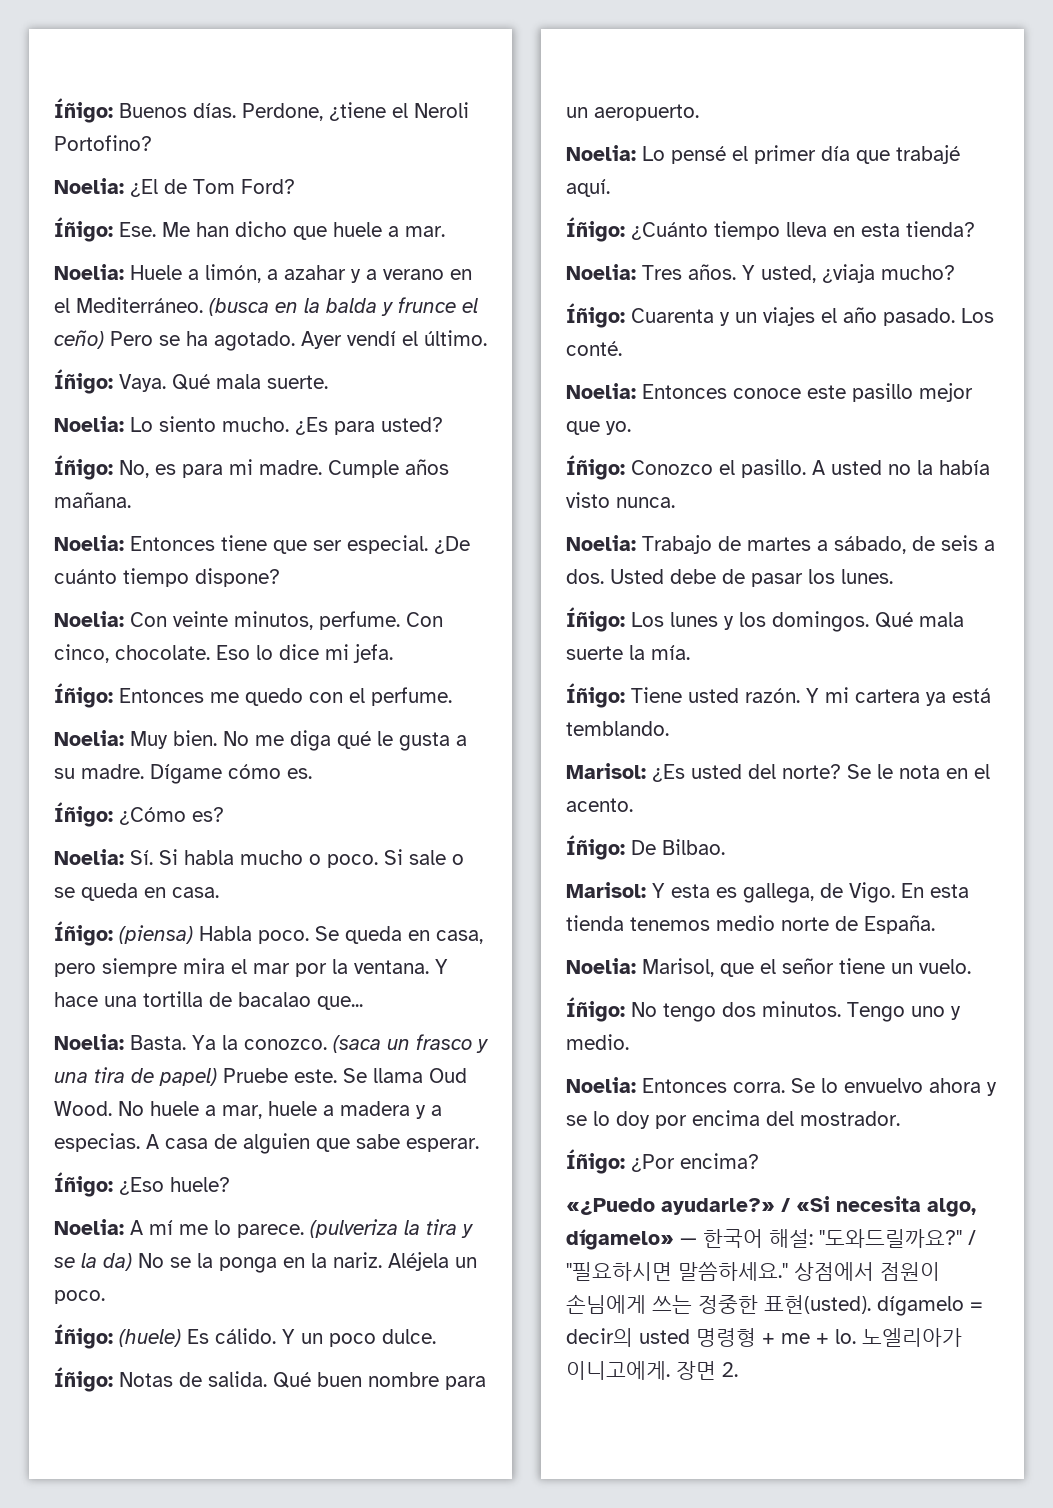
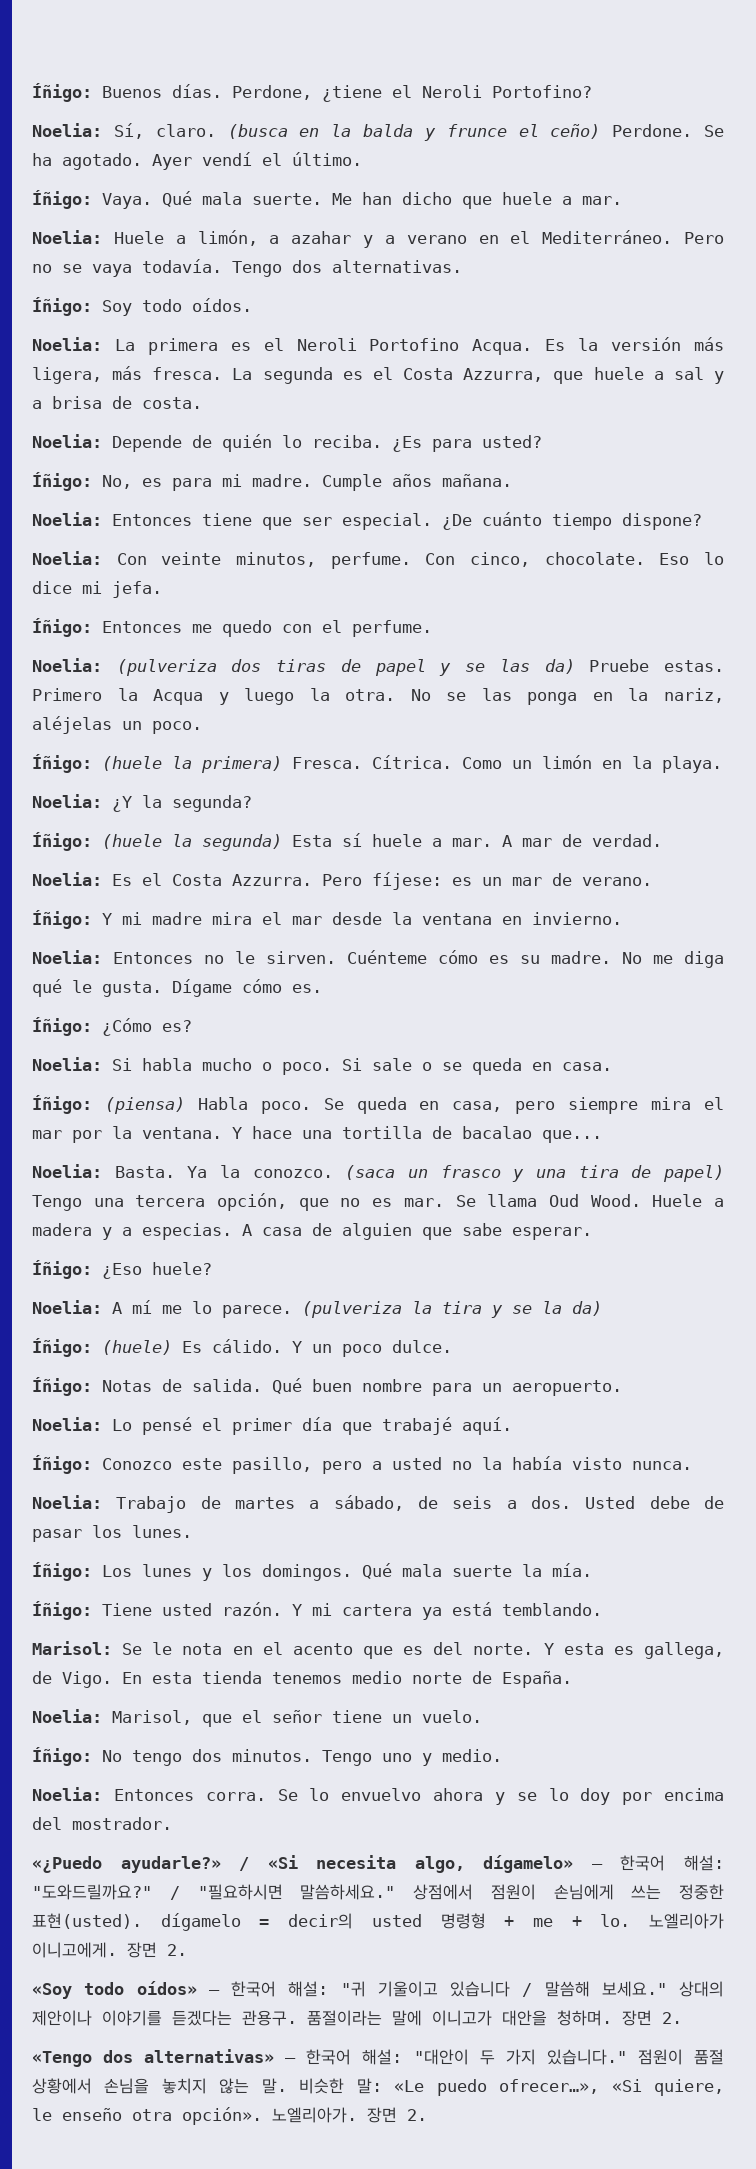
[130,179,295,197] [54,217,156,242] ¿El de Tom Ford? // Íñigo: Ese. -> [113,123,724,141] [32,152,362,170] [32,190,322,209] Sí, claro. (busca en la balda y frunce el ceño) Perdone. Se ha agotado. Ayer vendí el último. // Íñigo: Vaya. Qué mala suerte.
[209,297,478,316] [54,330,487,351] [54,369,328,394] [54,416,289,432] (busca en la balda y frunce el ceño) Pero se ha agotado. Ayer vendí el último. // Íñigo: Vaya. Qué mala suerte. // Noelia: Lo siento mucho. -> [683,232,724,244] [32,259,462,277] [32,297,252,316] [32,337,724,355] [32,366,725,384] [32,396,202,409] [32,434,382,452] Pero no se vaya todavía. Tengo dos alternativas. // Íñigo: Soy todo oídos. // Noelia: La primera es el Neroli Portofino Acqua. Es la versión más ligera, más fresca. La segunda es el Costa Azzurra, que huele a sal y a brisa de costa. // Noelia: Depende de quién lo reciba.
[130,730,217,749] Muy bien. -> [116,659,725,676] [32,688,725,705] [32,716,202,734] [32,754,722,773] [32,794,252,812] [32,832,662,851] [32,872,652,890] [32,910,622,929] [32,950,611,964] (pulveriza dos tiras de papel y se las da) Pruebe estas. Primero la Acqua y luego la otra. No se las ponga en la nariz, aléjelas un poco. // Íñigo: (huele la primera) Fresca. Cítrica. Como un limón en la playa. // Noelia: ¿Y la segunda? // Íñigo: (huele la segunda) Esta sí huele a mar. A mar de verdad. // Noelia: Es el Costa Azzurra. Pero fíjese: es un mar de verano. // Íñigo: Y mi madre mira el mar desde la ventana en invierno. // Noelia: Entonces no le sirven. Cuénteme cómo es su madre.
[399,732,467,751] [54,764,144,779] gusta a su madre. -> [102,981,162,997] gusta.
[130,850,153,865] Sí. -> (102, 1064) none
[223,1068,467,1083] [54,1101,317,1119] Pruebe este. Se llama Oud Wood. No huele a mar, huele -> [32,1193,703,1211] Tengo una tercera opción, que no es mar. Se llama Oud Wood. Huele
[138,1252,477,1273] [54,1290,105,1304] No se la ponga en la nariz. Aléjela un poco. -> (602, 1308) none
[631,221,975,240] [566,264,955,283] [566,303,994,328] [566,341,622,356] [566,383,973,402] [566,421,631,435] [566,455,825,480] ¿Cuánto tiempo lleva en esta tienda? // Noelia: Tres años. Y usted, ¿viaja mucho? // Íñigo: Cuarenta y un viajes el año pasado. Los conté. // Noelia: Entonces conoce este pasillo mejor que yo. // Íñigo: Conozco el pasillo. A -> [102,1457,382,1474] Conozco este pasillo, pero a
[652,764,841,782] ¿Es usted del norte? -> (112, 1648) none
[566,798,633,812] [566,835,725,860] [566,882,646,898] acento. // Íñigo: De Bilbao. // Marisol: -> [292,1642,534,1659] acento que es del norte.
[566,1149,759,1174] // Íñigo: ¿Por encima? -> (172, 1823) none
(738, 1369) none -> [32,1981,724,1999] [32,2010,682,2026] [32,2049,724,2067] [32,2078,724,2096] [32,2107,427,2125] // «Soy todo oídos» — 한국어 해설: "귀 기울이고 있습니다 / 말씀해 보세요." 상대의 제안이나 이야기를 듣겠다는 관용구. 품절이라는 말에 이니고가 대안을 청하며. 장면 2. // «Tengo dos alternativas» — 한국어 해설: "대안이 두 가지 있습니다." 점원이 품절 상황에서 손님을 놓치지 않는 말. 비슷한 말: «Le puedo ofrecer…», «Si quiere, le enseño otra opción». 노엘리아가. 장면 2.

